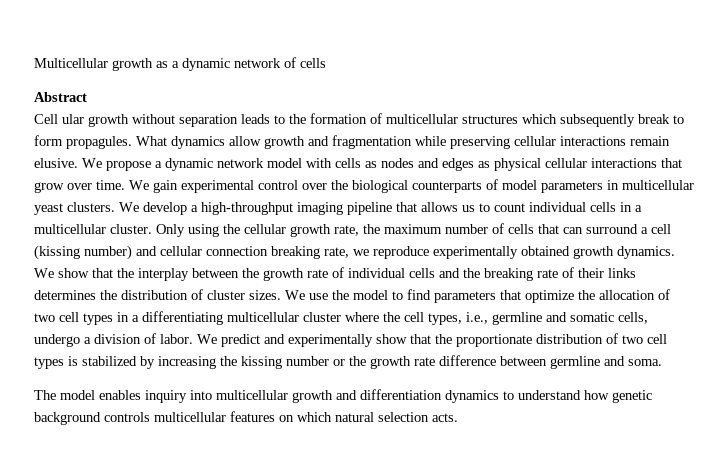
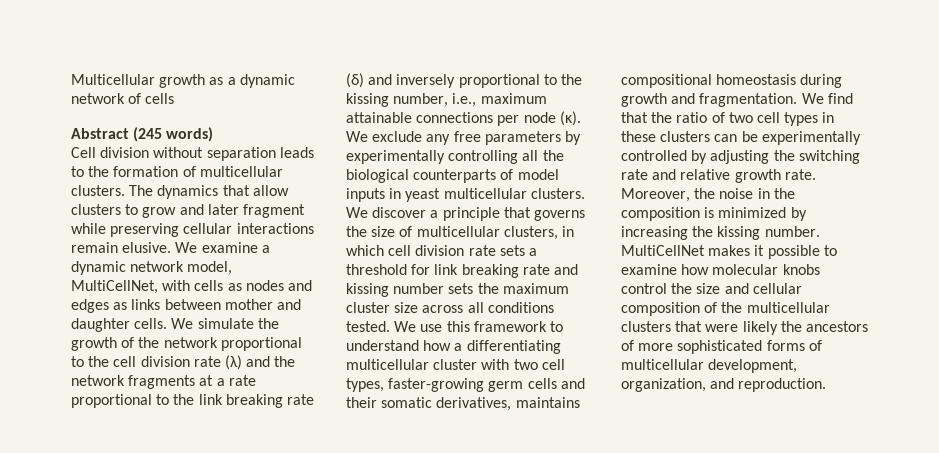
(87, 97) none -> [133,127,214,142] (245 words)
[62,114,129,127] ular growth -> [100,147,150,158] division
[462,114,684,127] [34,135,412,149] structures which subsequently break to form propagules. What dynamics allow growth and fragmentation -> [71,185,289,199] [71,204,305,218] clusters. The dynamics that allow clusters to grow and later fragment
[106,158,302,171] propose a dynamic network model -> [201,242,270,253] [71,261,233,275] [71,280,158,294] examine a dynamic network model, MultiCellNet,
[494,158,682,171] [34,180,327,193] physical cellular interactions that grow over time. We gain experimental control over -> [131,299,301,310] [71,318,279,332] [71,337,302,351] [71,355,296,370] [71,375,256,389] [71,394,314,408] [346,73,582,88] [346,93,547,107] [346,111,581,126] [346,131,581,145] [346,150,539,164] links between mother and daughter cells. We simulate the growth of the network proportional to the cell division rate (λ) and the network fragments at a rate proportional to the link breaking rate (δ) and inversely proportional to the kissing number, i.e., maximum attainable connections per node (κ). We exclude any free parameters by experimentally controlling all
[541,180,694,193] [34,202,642,215] [34,223,671,237] [34,245,675,260] [34,267,636,281] [34,289,655,303] parameters in multicellular yeast clusters. We develop a high-throughput imaging pipeline that allows us to count individual cells in a multicellular cluster. Only using the cellular growth rate, the maximum number of cells that can surround a cell (kissing number) and cellular connection breaking rate, we reproduce experimentally obtained growth dynamics. We show that the interplay between the growth rate of individual cells and the breaking rate of their links determines the distribution of cluster sizes. We use the model to find parameters that optimize the allocation -> [346,188,585,202] [346,207,585,221] [346,226,574,240] [346,245,537,256] [346,264,578,278] [346,283,569,297] [346,302,554,313] [346,321,563,332] [346,340,561,354] [346,359,565,370] [346,378,585,392] [346,397,580,411] [621,74,843,88] [621,93,853,107] [621,112,708,123] inputs in yeast multicellular clusters. We discover a principle that governs the size of multicellular clusters, in which cell division rate sets a threshold for link breaking rate and kissing number sets the maximum cluster size across all conditions tested. We use this framework to understand how a differentiating multicellular cluster with two cell types, faster-growing germ cells and their somatic derivatives, maintains compositional homeostasis during growth and fragmentation. We find that the ratio
[132,311,648,325] [34,333,667,347] [34,355,662,369] [34,389,652,403] [34,411,458,425] a differentiating multicellular cluster where the cell types, i.e., germline and somatic cells, undergo a division of labor. We predict and experimentally show that the proportionate distribution of two cell types is stabilized by increasing the kissing number or the growth rate difference between germline and soma. // The model enables inquiry into multicellular growth and differentiation dynamics to understand how genetic background controls multicellular features on which natural selection acts. -> [621,131,861,145] [621,150,860,164] [621,169,816,183] [621,188,795,202] [621,207,807,221] [621,226,820,240] [621,245,837,259] [621,264,820,275] [621,283,802,294] [621,302,830,316] [621,321,868,335] [621,340,822,354] [621,359,798,373] [621,378,827,392] these clusters can be experimentally controlled by adjusting the switching rate and relative growth rate. Moreover, the noise in the composition is minimized by increasing the kissing number. MultiCellNet makes it possible to examine how molecular knobs control the size and cellular composition of the multicellular clusters that were likely the ancestors of more sophisticated forms of multicellular development, organization, and reproduction.

